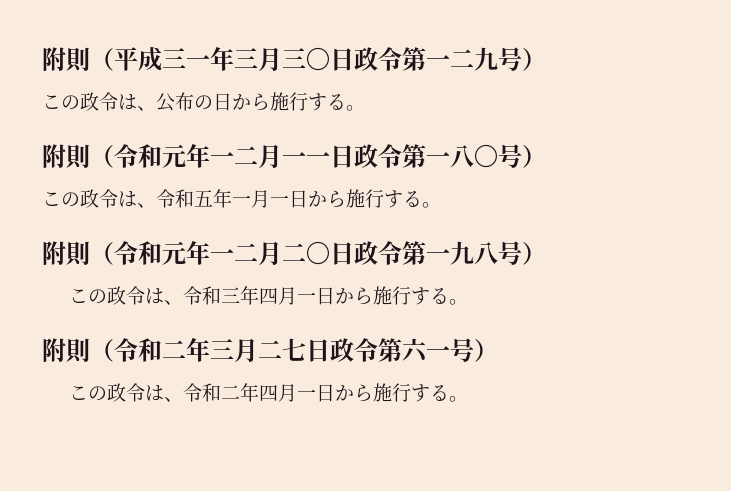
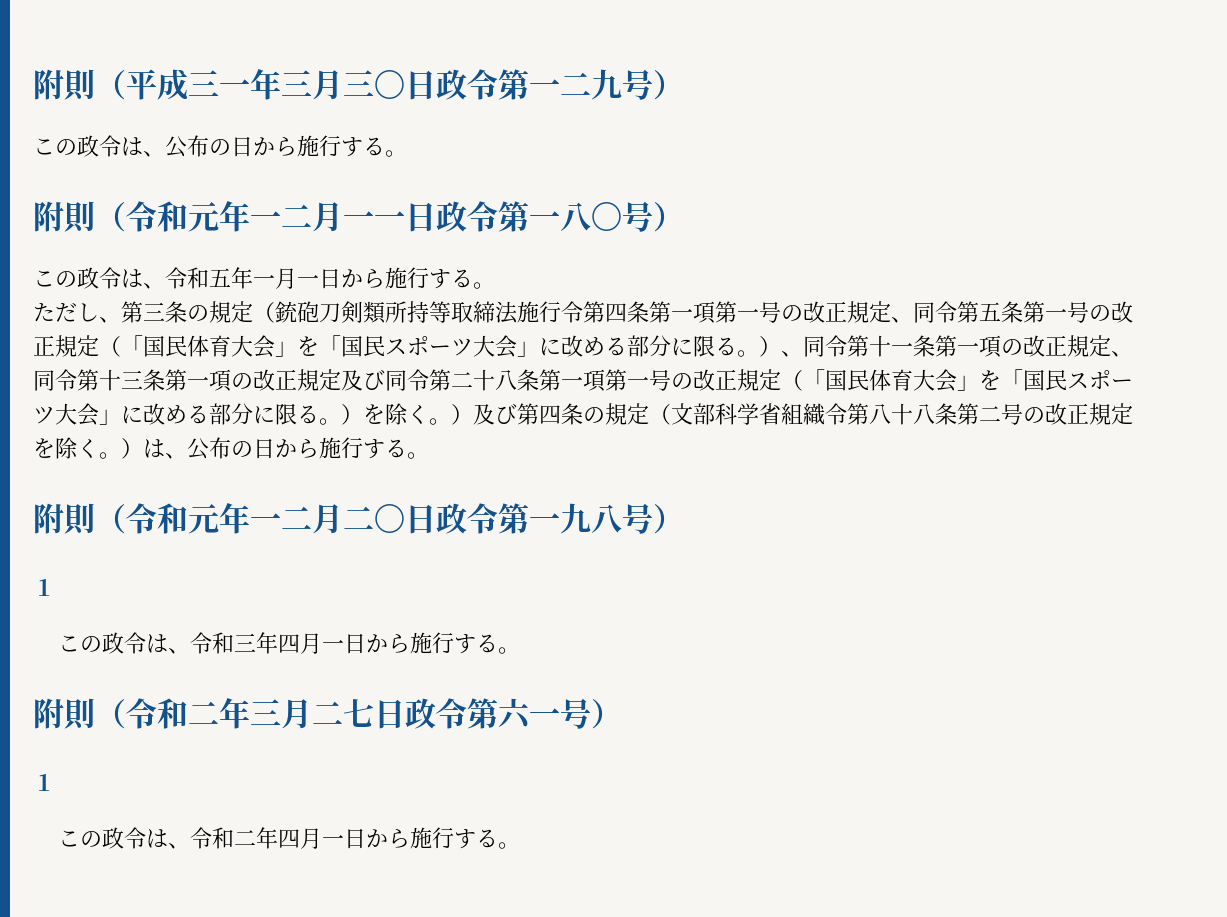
(441, 205) none -> [33,301,1133,324] [33,335,1133,358] [33,369,1133,392] [33,403,1133,426] [33,437,429,460] // ただし、第三条の規定（銃砲刀剣類所持等取締法施行令第四条第一項第一号の改正規定、同令第五条第一号の改正規定（「国民体育大会」を「国民スポーツ大会」に改める部分に限る。）、同令第十一条第一項の改正規定、同令第十三条第一項の改正規定及び同令第二十八条第一項第一号の改正規定（「国民体育大会」を「国民スポーツ大会」に改める部分に限る。）を除く。）及び第四条の規定（文部科学省組織令第八十八条第二号の改正規定を除く。）は、公布の日から施行する。
(546, 253) none -> [33,579,55,596] // １
(498, 350) none -> [33,774,55,791] // １

